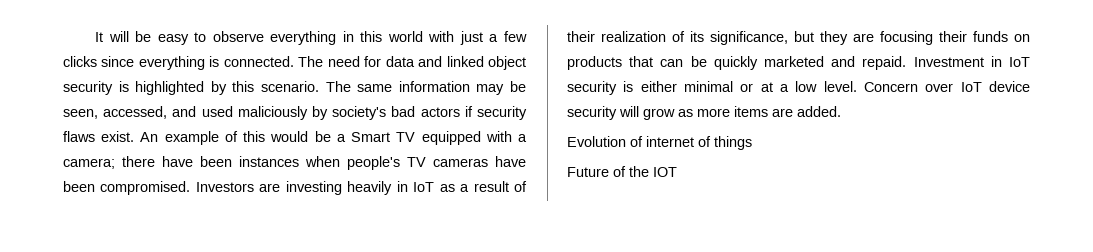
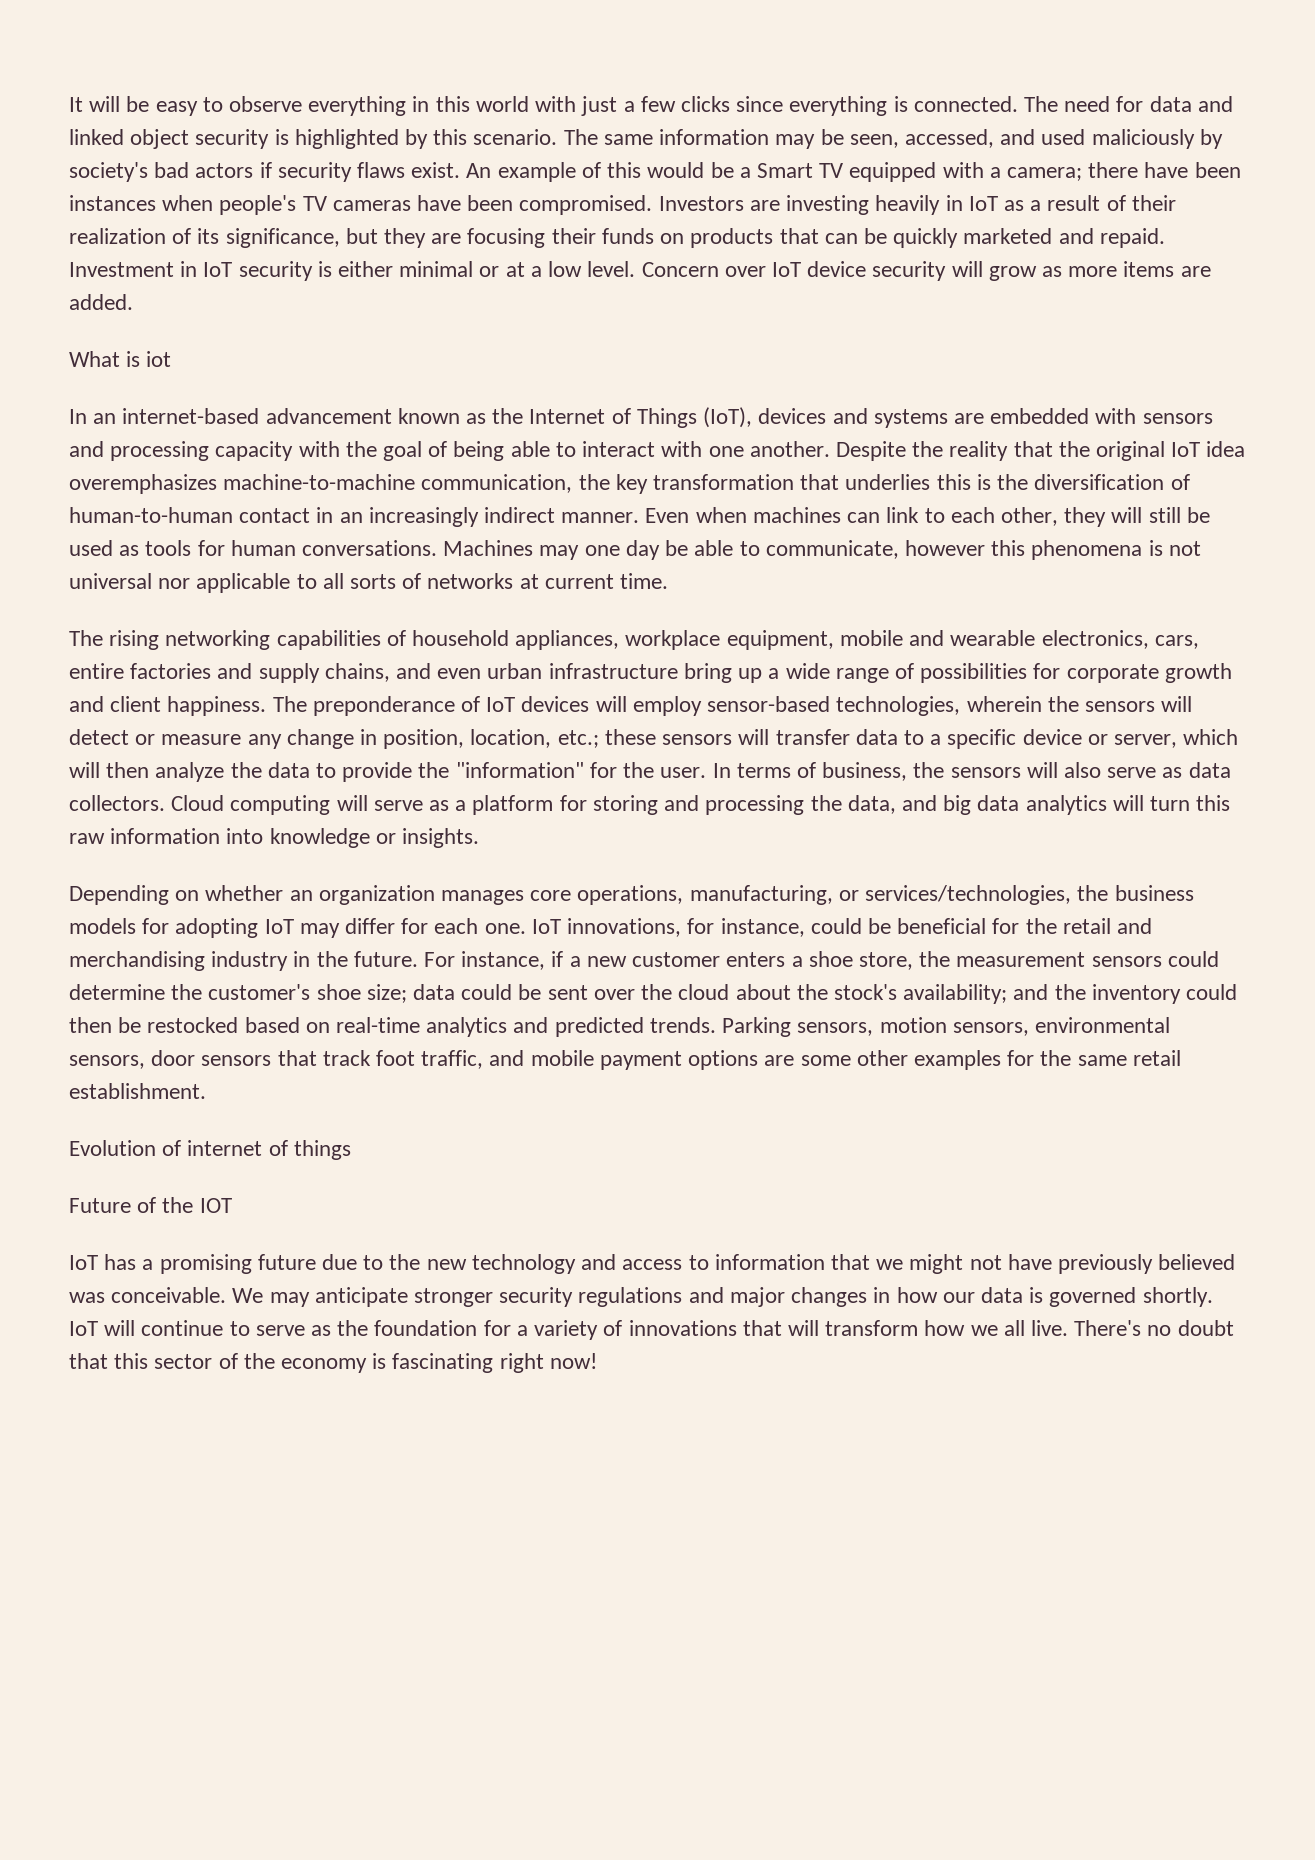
(841, 111) none -> [69,351,172,367] [69,407,1213,428] [69,441,1246,461] [69,474,1190,494] [69,507,1210,527] [69,540,1201,560] [69,573,669,593] [69,630,1199,650] [69,663,1232,683] [69,696,1193,716] [69,729,1239,749] [69,762,1231,782] [69,795,1231,815] [69,828,480,848] [69,885,1194,905] [69,918,1152,938] [69,951,1219,971] [69,984,1237,1004] [69,1017,1170,1037] [69,1050,1181,1070] [69,1083,206,1099] // What is iot // In an internet-based advancement known as the Internet of Things (IoT), devices and systems are embedded with sensors and processing capacity with the goal of being able to interact with one another. Despite the reality that the original IoT idea overemphasizes machine-to-machine communication, the key transformation that underlies this is the diversification of human-to-human contact in an increasingly indirect manner. Even when machines can link to each other, they will still be used as tools for human conversations. Machines may one day be able to communicate, however this phenomena is not universal nor applicable to all sorts of networks at current time. // The rising networking capabilities of household appliances, workplace equipment, mobile and wearable electronics, cars, entire factories and supply chains, and even urban infrastructure bring up a wide range of possibilities for corporate growth and client happiness. The preponderance of IoT devices will employ sensor-based technologies, wherein the sensors will detect or measure any change in position, location, etc.; these sensors will transfer data to a specific device or server, which will then analyze the data to provide the "information" for the user. In terms of business, the sensors will also serve as data collectors. Cloud computing will serve as a platform for storing and processing the data, and big data analytics will turn this raw information into knowledge or insights. // Depending on whether an organization manages core operations, manufacturing, or services/technologies, the business models for adopting IoT may differ for each one. IoT innovations, for instance, could be beneficial for the retail and merchandising industry in the future. For instance, if a new customer enters a shoe store, the measurement sensors could determine the customer's shoe size; data could be sent over the cloud about the stock's availability; and the inventory could then be restocked based on real-time analytics and predicted trends. Parking sensors, motion sensors, environmental sensors, door sensors that track foot traffic, and mobile payment options are some other examples for the same retail establishment.
(677, 172) none -> [69,1254,1236,1274] [69,1287,1213,1307] [69,1320,1234,1340] [69,1353,597,1373] // IoT has a promising future due to the new technology and access to information that we might not have previously believed was conceivable. We may anticipate stronger security regulations and major changes in how our data is governed shortly. IoT will continue to serve as the foundation for a variety of innovations that will transform how we all live. There's no doubt that this sector of the economy is fascinating right now!

